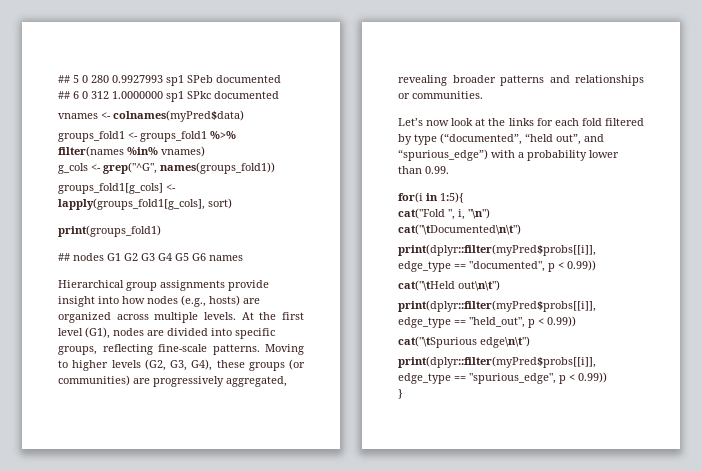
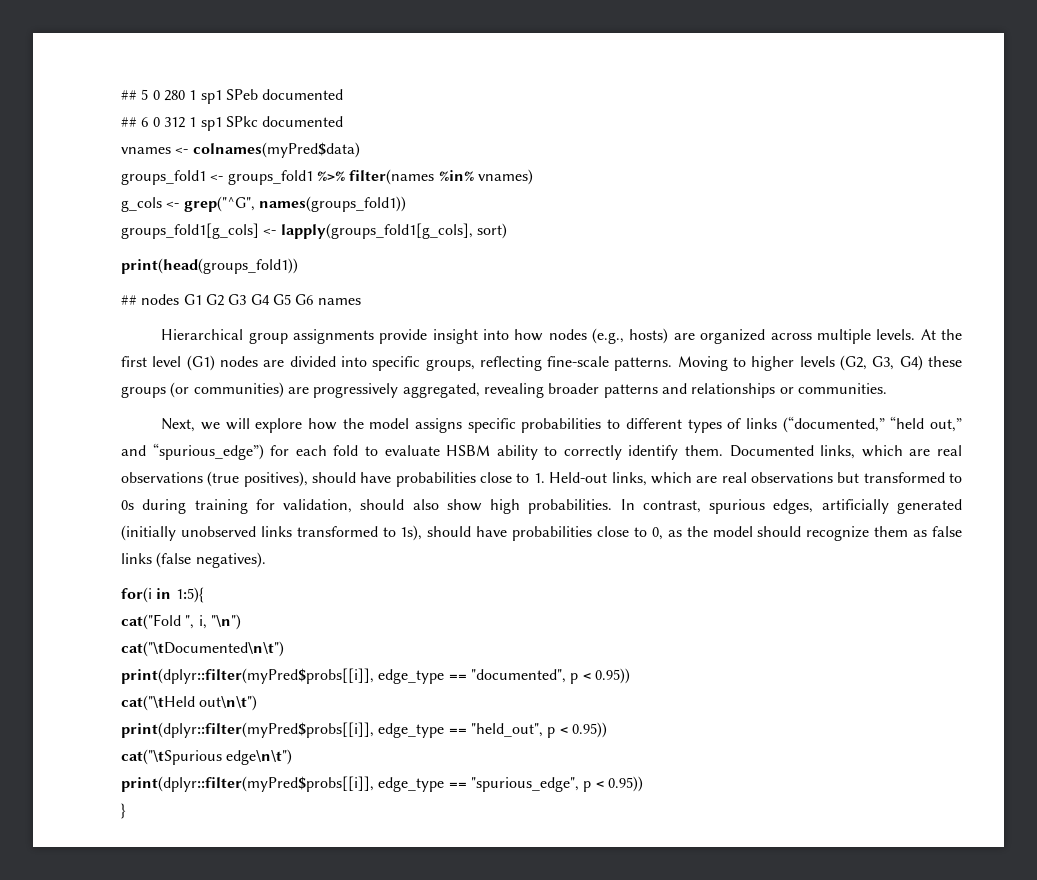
[112,75,163,83] 0.9927993 -> [189,90,197,100] 1
[112,91,163,99] 1.0000000 -> [189,117,197,127] 1
[58,225,161,237] print(groups_fold1) -> [121,258,298,274] print(head(groups_fold1))
[85,327,110,339] (G1), -> [186,355,215,371] (G1)
[191,359,213,371] G4), -> [899,355,923,371] G4)
[398,118,644,126] [398,133,604,145] [398,149,619,161] [398,166,449,174] Let’s now look at the links for each fold filtered by type (“documented”, “held out”, and “spurious_edge”) with a probability lower than 0.99. -> [161,416,962,433] [121,443,963,460] [121,471,963,487] [121,499,962,514] [121,525,963,541] [121,552,266,568] Next, we will explore how the model assigns specific probabilities to different types of links (“documented,” “held out,” and “spurious_edge”) for each fold to evaluate HSBM ability to correctly identify them. Documented links, which are real observations (true positives), should have probabilities close to 1. Held-out links, which are real observations but transformed to 0s during training for validation, should also show high probabilities. In contrast, spurious edges, artificially generated (initially unobserved links transformed to 1s), should have probabilities close to 0, as the model should recognize them as false links (false negatives).
[567,260,596,271] 0.99)) -> [594,668,630,684] 0.95))
[547,316,576,327] 0.99)) -> [571,722,607,738] 0.95))
[578,372,607,383] 0.99)) -> [607,776,643,792] 0.95))

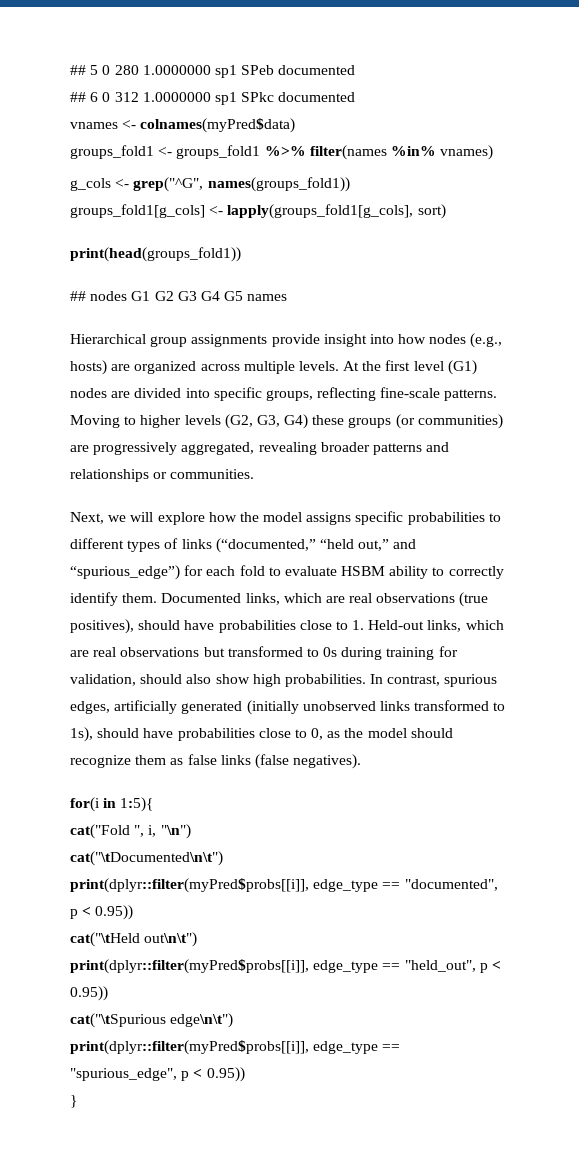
[189,90,197,100] 1 -> [142,65,211,75] 1.0000000
[189,117,197,127] 1 -> [142,92,211,102] 1.0000000
[295,294,314,305] G6 -> (244, 296) none

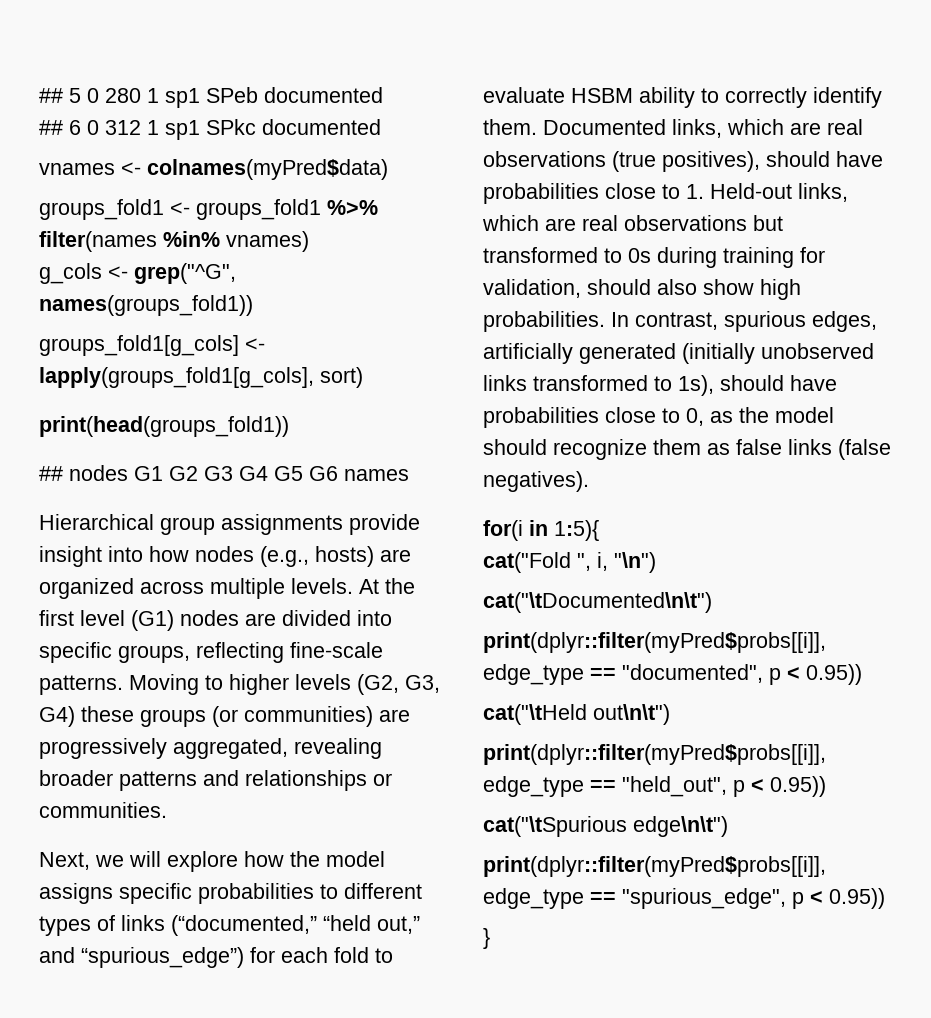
[142,65,211,75] 1.0000000 -> [147,88,159,103] 1
[142,92,211,102] 1.0000000 -> [147,120,159,135] 1
(244, 296) none -> [309,466,338,481] G6

